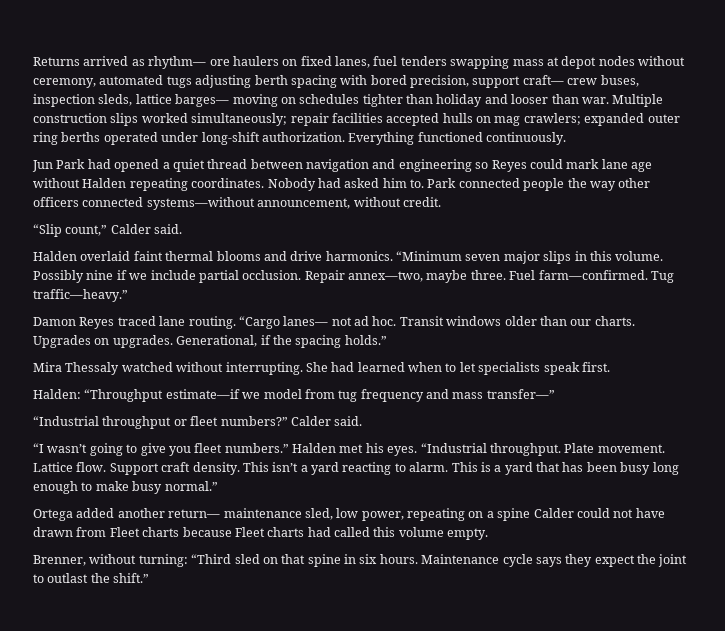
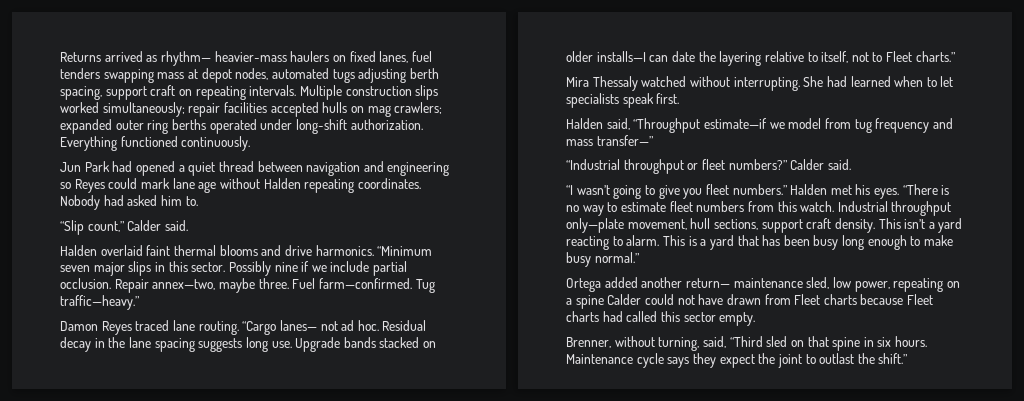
[209,59,230,66] ore -> [214,51,287,62] heavier-mass
[598,56,685,66] [33,78,96,88] nodes without ceremony, -> [235,68,269,80] nodes,
[290,75,639,88] [33,94,609,107] spacing with bored precision, support craft— crew buses, inspection sleds, lattice barges— moving on schedules tighter than holiday and looser than war. -> [60,85,297,100] spacing, support craft on repeating intervals.
[427,178,651,191] [33,197,441,210] Park connected people the way other officers connected systems—without announcement, without credit. -> (198, 201) none
[615,251,664,261] volume. -> [191,262,226,272] sector.
[399,316,635,326] [33,335,387,348] Transit windows older than our charts. Upgrades on upgrades. Generational, if the spacing holds.” -> [382,320,427,331] [60,337,437,352] [566,51,956,66] Residual decay in the lane spacing suggests long use. Upgrade bands stacked on older installs—I can date the layering relative to itself, not to Fleet charts.”
[33,389,81,399] Halden: -> [566,118,630,130] Halden said,
[420,443,665,456] [33,462,159,475] “Industrial throughput. Plate movement. Lattice flow. Support -> [902,184,950,195] [566,201,952,216] [566,218,803,233] “There is no way to estimate fleet numbers from this watch. Industrial throughput only—plate movement, hull sections, support
[398,527,444,537] volume -> [683,312,716,322] sector
[138,554,188,567] turning: -> [658,336,726,351] turning, said,

